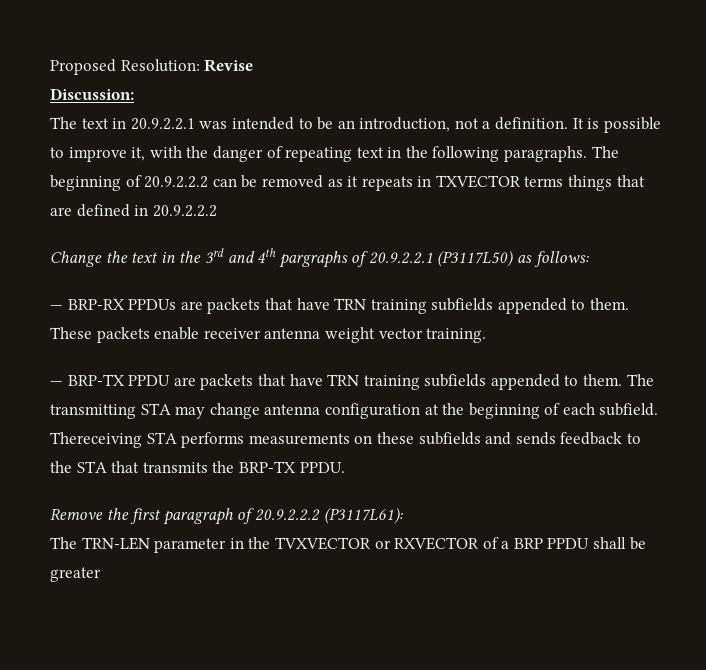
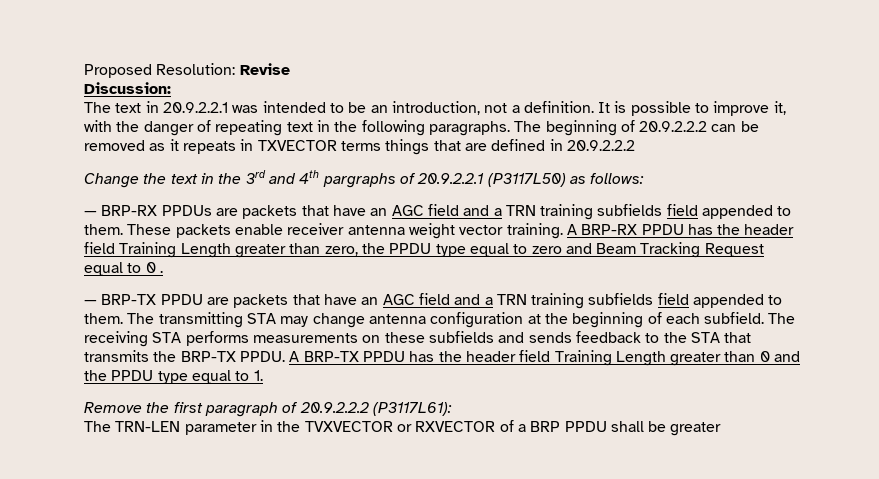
[334,298,494,314] TRN training subfields -> [370,204,698,220] an AGC field and a TRN training subfields field
(487, 335) none -> [566,224,795,235] [84,242,764,258] [84,262,163,276] A BRP-RX PPDU has the header field Training Length greater than zero, the PPDU type equal to zero and Beam Tracking Request equal to 0 .
[327,374,487,390] TRN training subfields -> [361,293,689,309] an AGC field and a TRN training subfields field
[50,432,142,448] Thereceiving -> [768,313,796,324] [84,331,148,347] The receiving
(345, 467) none -> [289,350,801,366] [84,370,263,384] A BRP-TX PPDU has the header field Training Length greater than 0 and the PPDU type equal to 1.

